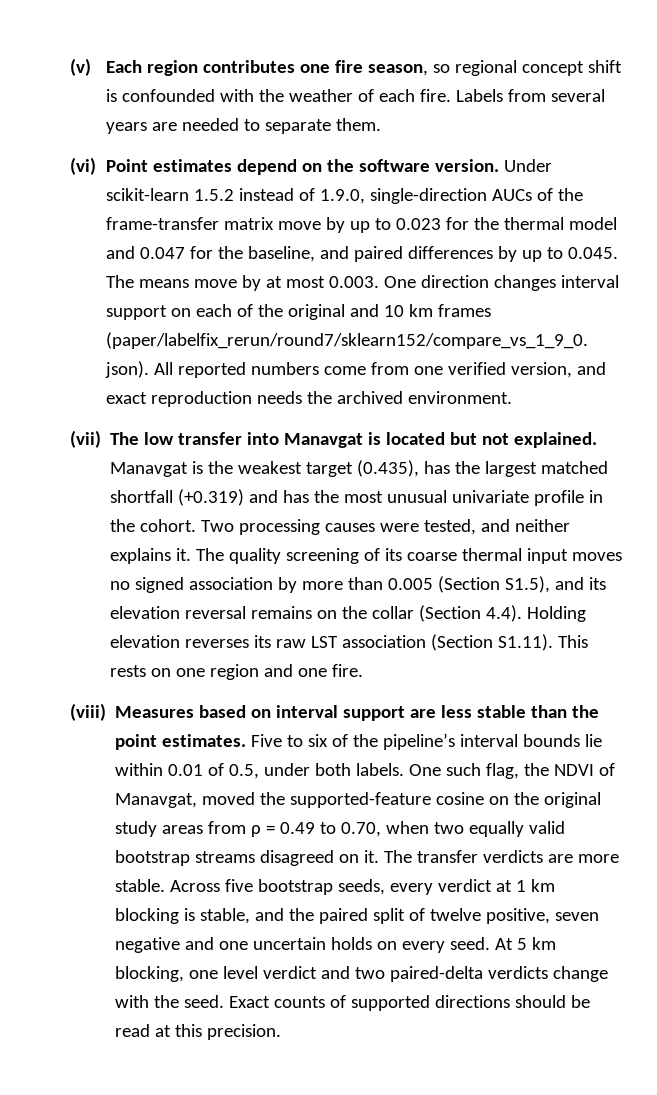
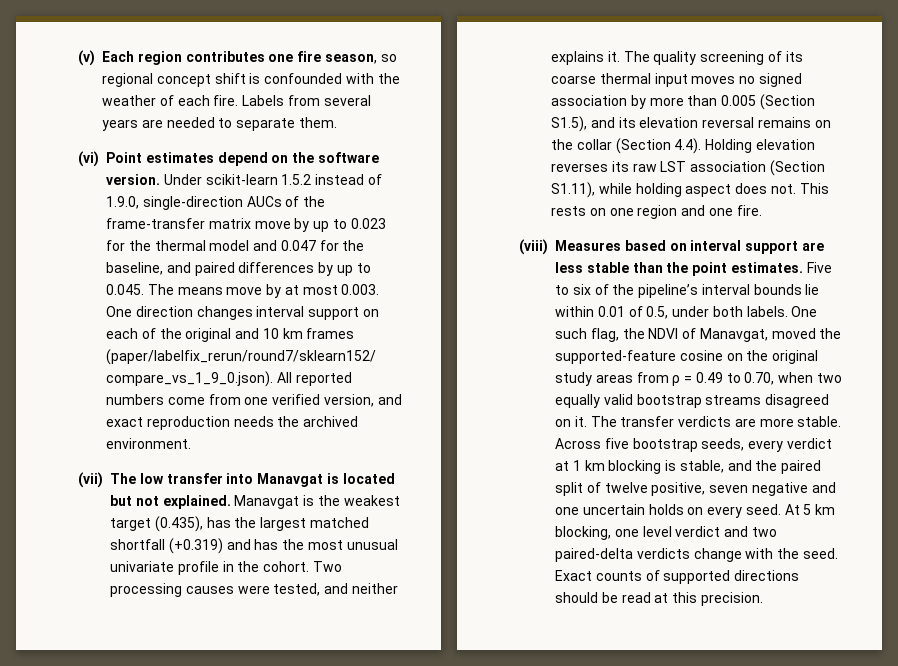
[498,634,554,651] S1.11). -> [550,182,796,198] S1.11), while holding aspect does not.

